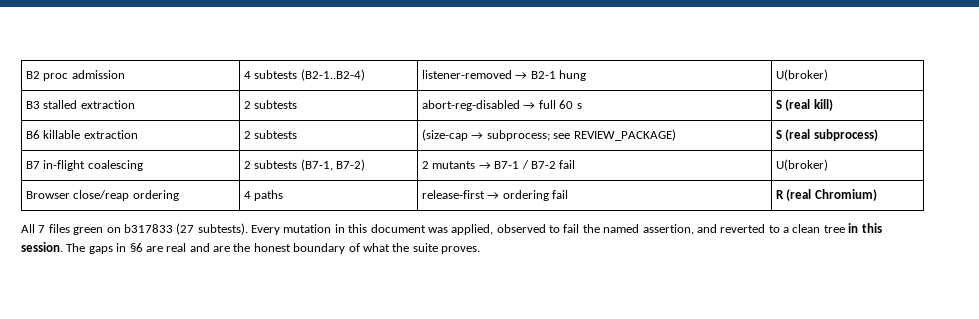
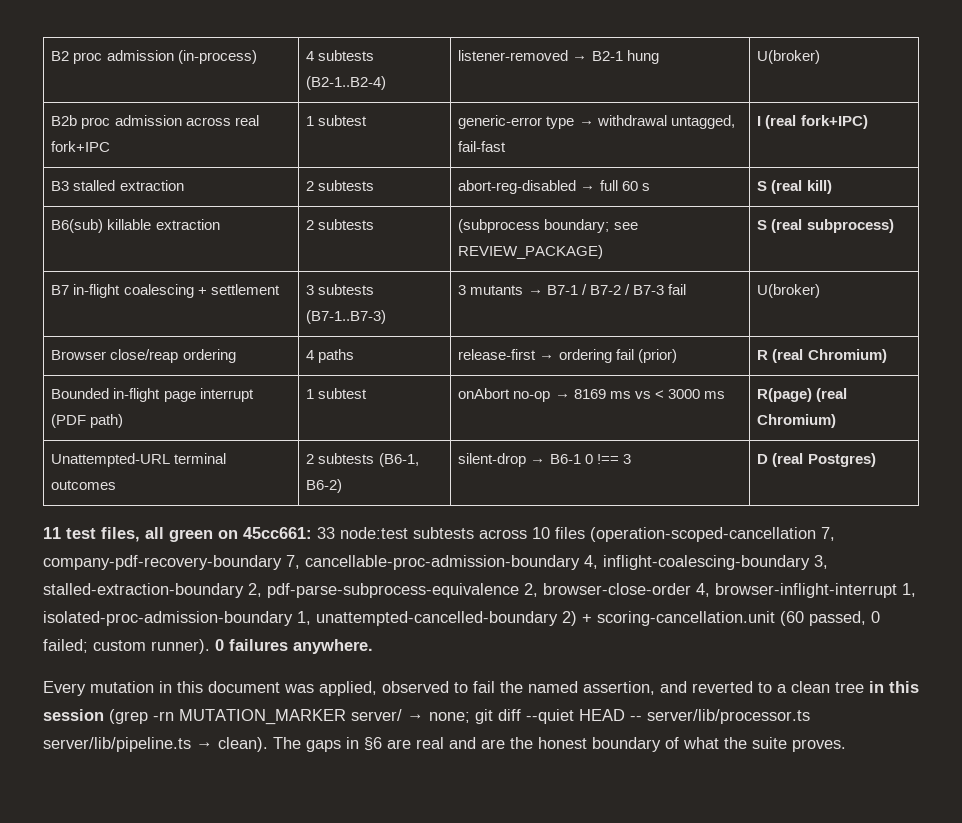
(125, 74) none -> [177,50,257,64] (in-process)
(829, 75) none -> [51,115,259,129] [51,141,111,152] [306,115,368,126] [458,115,735,129] [458,141,507,152] [757,115,868,129] // B2b proc admission across real fork+IPC | 1 subtest | generic-error type → withdrawal untagged, fail-fast | I (real fork+IPC)
[26,130,41,139] B6 -> [51,219,104,233] B6(sub)
[422,129,550,141] (size-cap → subprocess; -> [458,219,610,233] (subprocess boundary;
[244,159,366,171] [422,161,430,169] | 2 subtests (B7-1, B7-2) | 2 -> [197,284,280,295] [306,284,375,295] [306,310,387,324] [458,285,467,295] + settlement | 3 subtests (B7-1..B7-3) | 3
(556, 165) none -> [624,284,664,295] / B7-3
(569, 194) none -> [637,349,677,363] (prior)
[21,223,248,235] // All 7 files green on b317833 (27 subtests). -> [51,388,254,402] [51,414,124,428] [306,388,368,399] [458,388,725,402] [757,388,848,402] [757,414,837,428] [51,453,227,467] [51,480,117,490] [306,453,419,467] [306,479,343,493] [458,453,631,467] [757,453,876,467] [43,527,835,542] [43,555,828,570] [43,583,916,598] [43,611,880,626] [43,639,373,654] // Bounded in-flight page interrupt (PDF path) | 1 subtest | onAbort no-op → 8169 ms vs < 3000 ms | R(page) (real Chromium) // Unattempted-URL terminal outcomes | 2 subtests (B6-1, B6-2) | silent-drop → B6-1 0 !== 3 | D (real Postgres) // 11 test files, all green on 45cc661: 33 node:test subtests across 10 files (operation-scoped-cancellation 7, company-pdf-recovery-boundary 7, cancellable-proc-admission-boundary 4, inflight-coalescing-boundary 3, stalled-extraction-boundary 2, pdf-parse-subprocess-equivalence 2, browser-close-order 4, browser-inflight-interrupt 1, isolated-proc-admission-boundary 1, unattempted-cancelled-boundary 2) + scoring-cancellation.unit (60 passed, 0 failed; custom runner). 0 failures anywhere. //
[21,242,63,252] session. -> [43,709,810,725] [43,737,268,752] session (grep -rn MUTATION_MARKER server/ → none; git diff --quiet HEAD -- server/lib/processor.ts server/lib/pipeline.ts → clean).

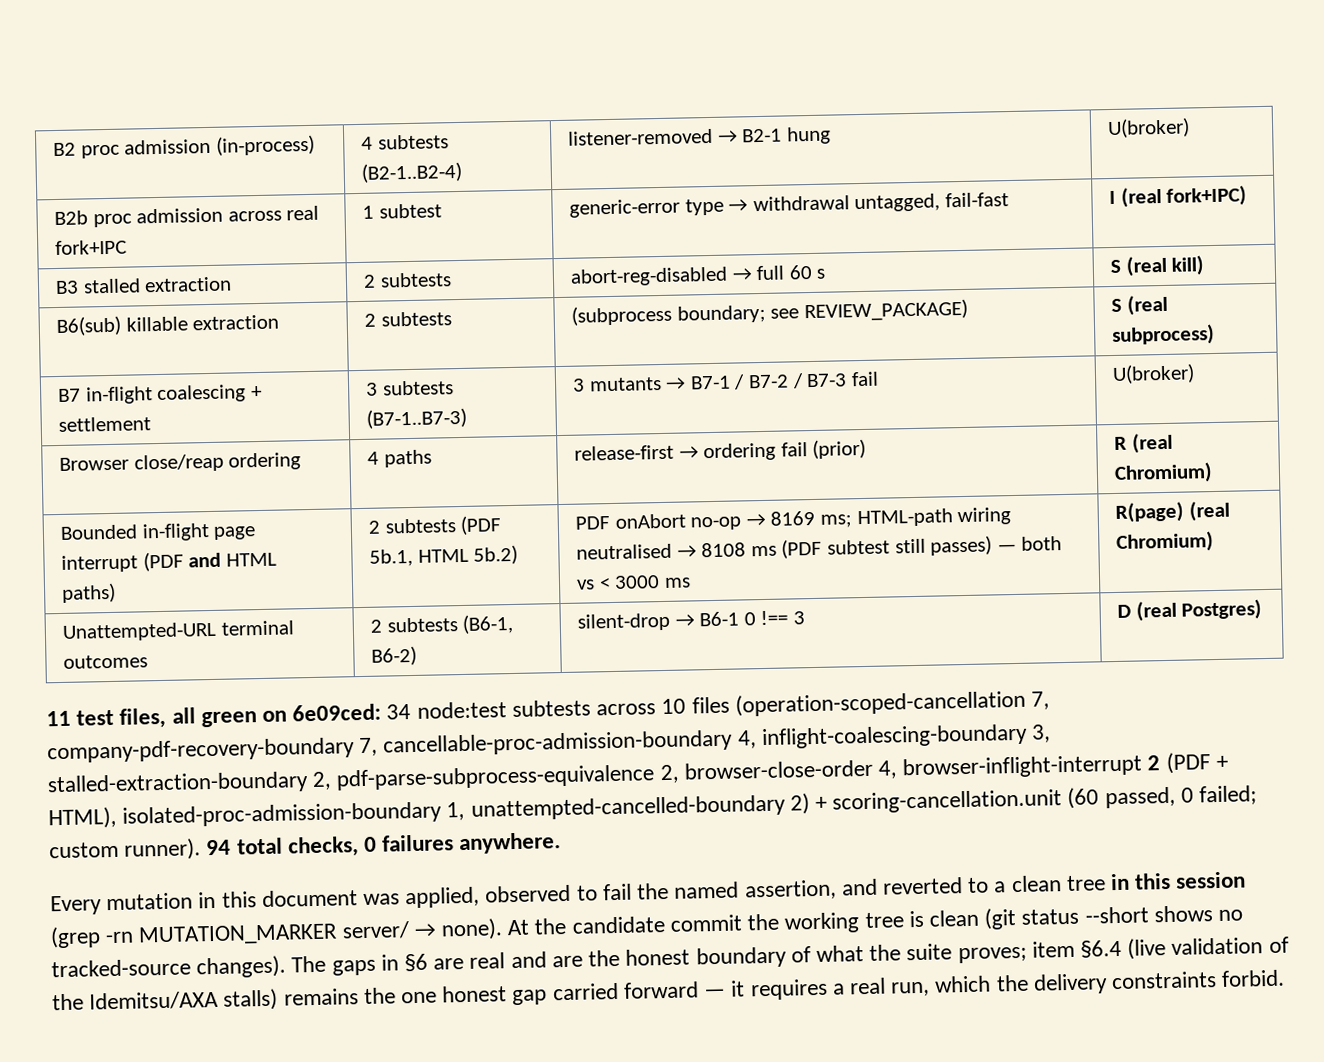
[90,414,124,428] [306,388,368,399] [458,388,631,402] path) | 1 subtest | onAbort no-op → 8169 ms -> [188,552,277,568] [61,582,117,603] [368,515,503,535] [369,544,519,567] [575,507,1012,531] [576,535,1063,560] and HTML paths) | 2 subtests (PDF 5b.1, HTML 5b.2) | PDF onAbort no-op → 8169 ms; HTML-path wiring neutralised → 8108 ms (PDF subtest still passes) — both
[243,527,335,539] 45cc661: 33 -> [292,703,412,722] 6e09ced: 34
[902,583,916,597] 1, -> [1147,752,1228,775] [48,806,117,830] 2 (PDF + HTML),
(210, 646) none -> [206,836,359,858] 94 total checks,
[429,709,810,724] [43,737,268,752] none; git diff --quiet HEAD -- server/lib/processor.ts server/lib/pipeline.ts → clean). -> [441,905,1243,941] [51,955,287,979] none). At the candidate commit the working tree is clean (git status --short shows no tracked-source changes).
[792,739,846,752] proves. -> [957,936,1289,964] [52,969,1286,1011] proves; item §6.4 (live validation of the Idemitsu/AXA stalls) remains the one honest gap carried forward — it requires a real run, which the delivery constraints forbid.

